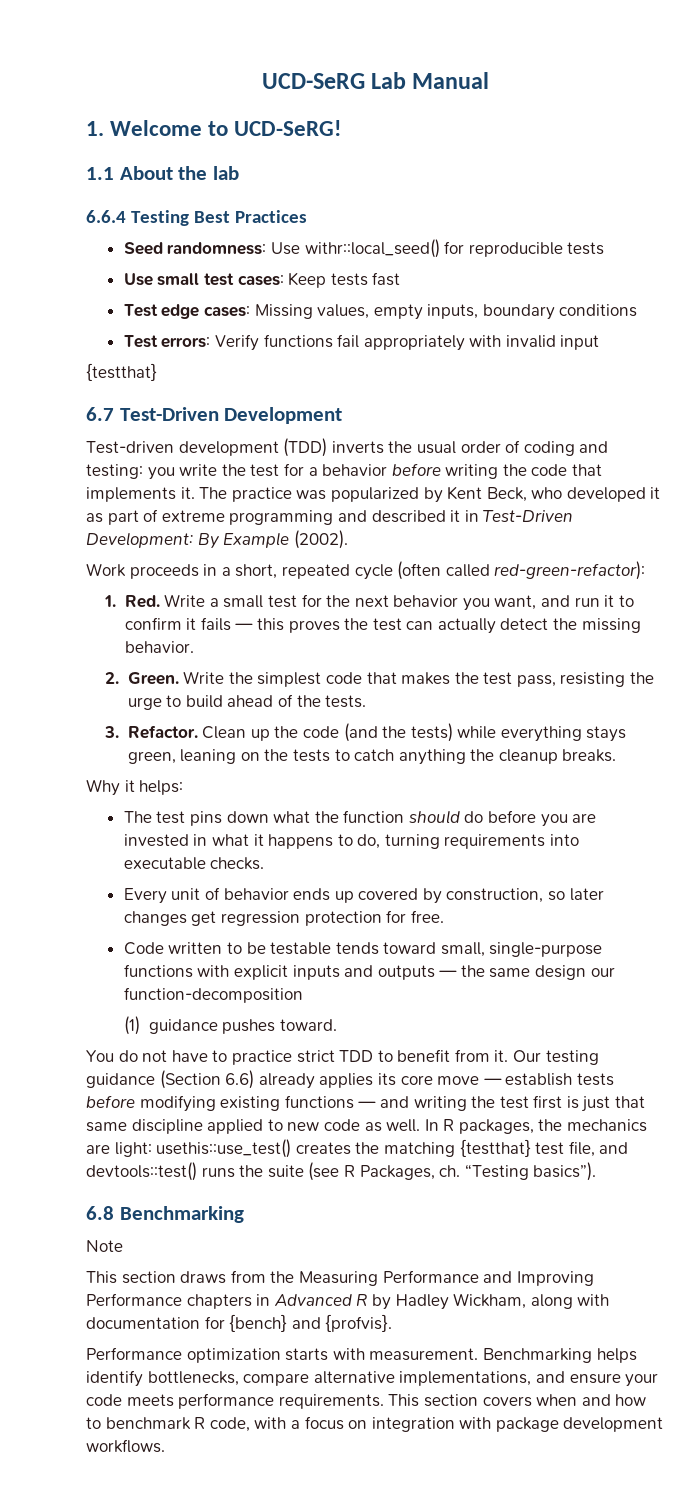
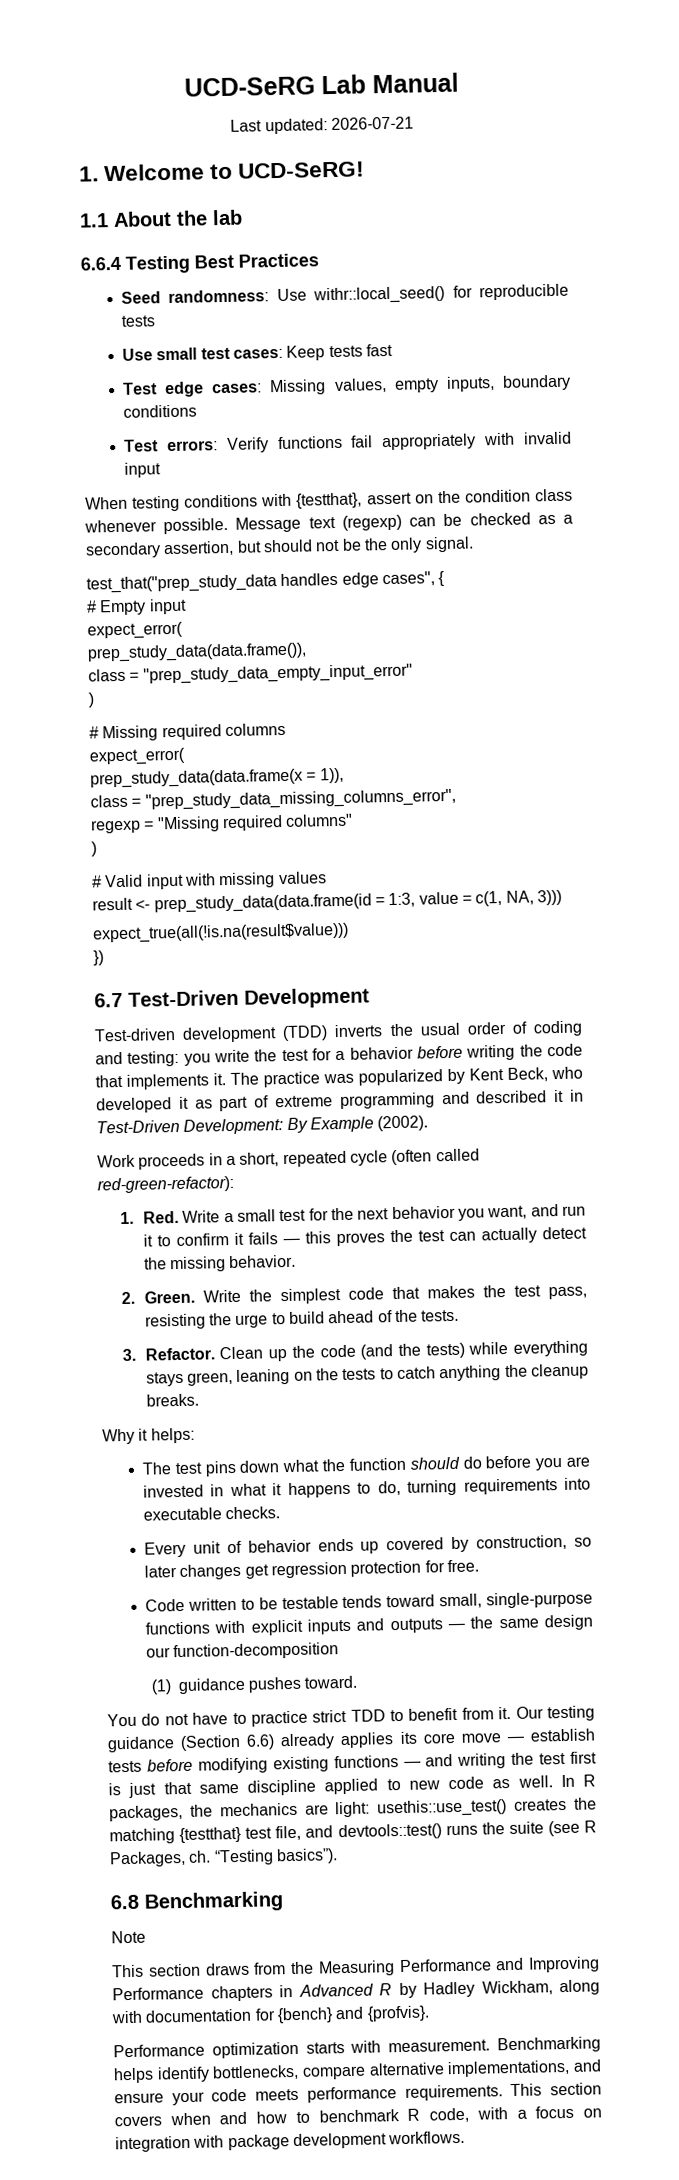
(490, 80) none -> [230,116,414,135] // Last updated: 2026-07-21
[86,363,157,381] {testthat} -> [85,488,573,512] [84,512,573,535] [85,536,474,559] [86,570,446,594] [86,598,187,616] [87,621,183,640] [87,642,307,663] [88,663,413,685] [88,692,94,708] [89,722,286,742] [89,747,185,766] [90,767,344,789] [90,788,456,811] [91,813,354,834] [91,841,97,857] [92,871,327,890] [92,889,562,914] [92,922,349,944] [93,950,104,966] When testing conditions with {testthat}, assert on the condition class whenever possible. Message text (regexp) can be checked as a secondary assertion, but should not be the only signal. // test_that("prep_study_data handles edge cases", { // # Empty input // expect_error( // prep_study_data(data.frame()), // class = "prep_study_data_empty_input_error" // ) // # Missing required columns // expect_error( // prep_study_data(data.frame(x = 1)), // class = "prep_study_data_missing_columns_error", // regexp = "Missing required columns" // ) // # Valid input with missing values // result <- prep_study_data(data.frame(id = 1:3, value = c(1, NA, 3))) // expect_true(all(!is.na(result$value))) // })

